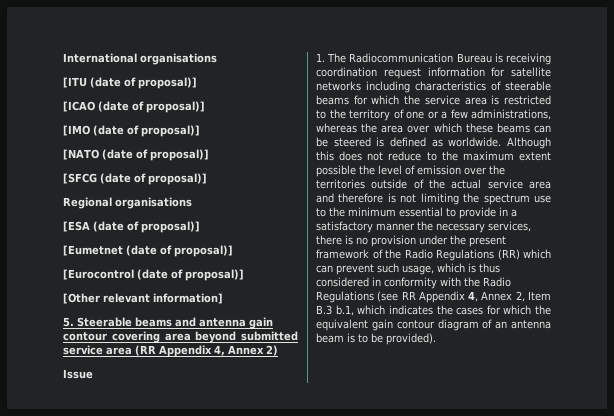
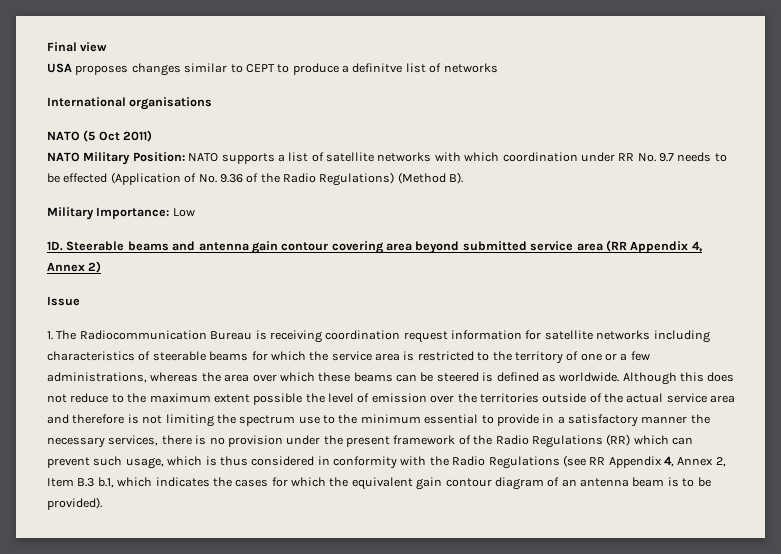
[63,53,217,65] [63,77,197,89] [63,101,205,113] [63,125,200,137] [63,149,209,161] [63,173,207,185] [63,197,192,209] [63,221,200,233] [63,245,233,257] [63,269,244,281] [63,293,223,304] [63,317,74,327] International organisations // [ITU (date of proposal)] // [ICAO (date of proposal)] // [IMO (date of proposal)] // [NATO (date of proposal)] // [SFCG (date of proposal)] // Regional organisations // [ESA (date of proposal)] // [Eumetnet (date of proposal)] // [Eurocontrol (date of proposal)] // [Other relevant information] // 5. -> [47,42,108,52] [47,63,498,76] [47,97,213,110] [47,130,153,142] [47,152,727,165] [47,172,464,186] [47,207,195,220] [47,241,63,251] Final view // USA proposes changes similar to CEPT to produce a definitve list of networks // International organisations // NATO (5 Oct 2011) // NATO Military Position: NATO supports a list of satellite networks with which coordination under RR No. 9.7 needs to be effected (Application of No. 9.36 of the Radio Regulations) (Method B). // Military Importance: Low // 1D.

